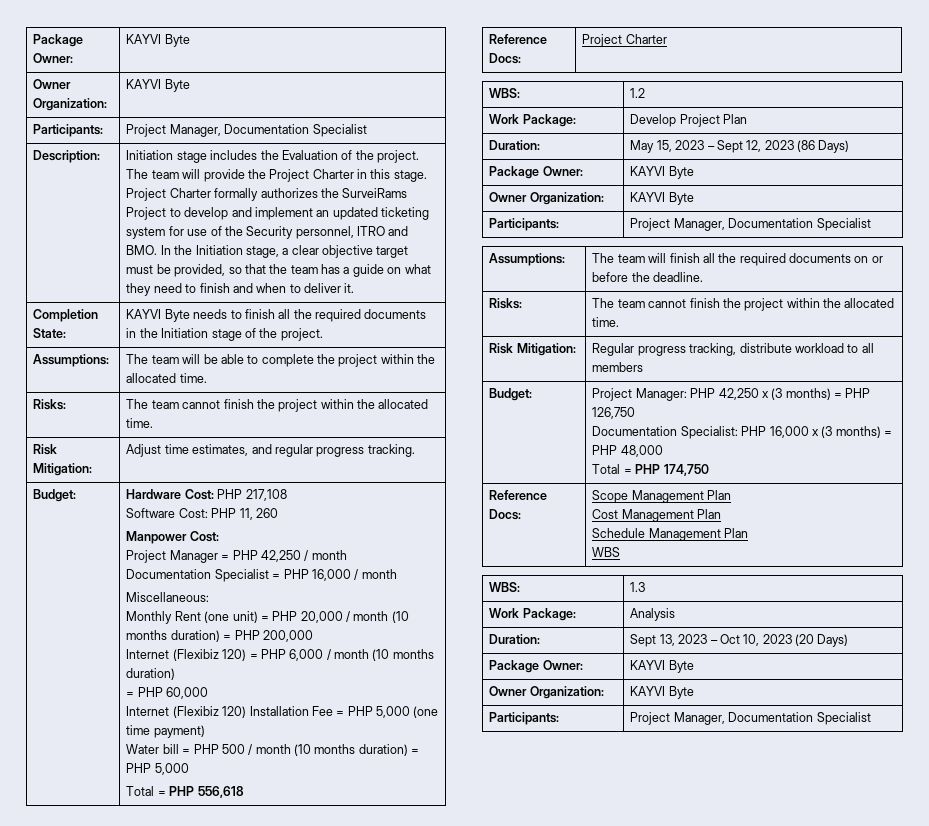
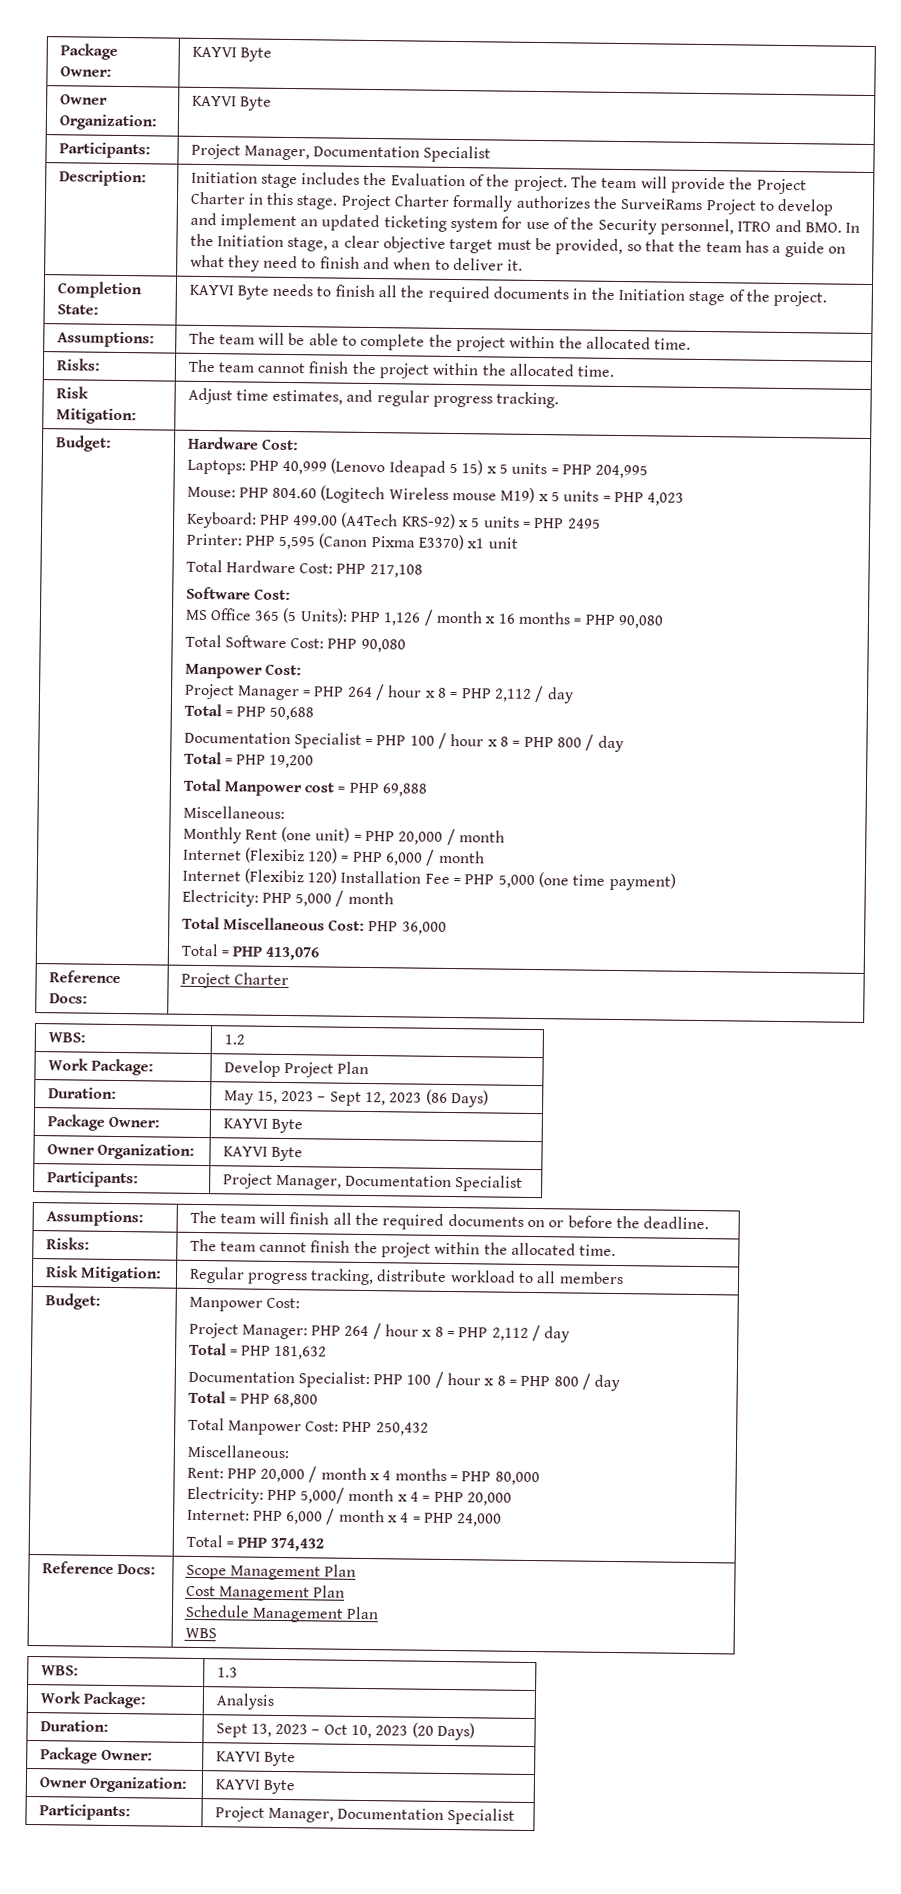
[217,489,287,501] [126,508,278,520] PHP 217,108 // Software Cost: PHP 11, 260 -> [186,458,649,479] [186,485,685,506] [186,511,601,530] [185,533,518,551] [185,559,423,578] [185,586,291,601] [184,607,664,629] [184,634,406,653] // Laptops: PHP 40,999 (Lenovo Ideapad 5 15) x 5 units = PHP 204,995 // Mouse: PHP 804.60 (Logitech Wireless mouse M19) x 5 units = PHP 4,023 // Keyboard: PHP 499.00 (A4Tech KRS-92) x 5 units = PHP 2495 // Printer: PHP 5,595 (Canon Pixma E3370) x1 unit // Total Hardware Cost: PHP 217,108 // Software Cost: // MS Office 365 (5 Units): PHP 1,126 / month x 16 months = PHP 90,080 // Total Software Cost: PHP 90,080
[260,550,347,562] [126,569,397,582] 42,250 / month // Documentation Specialist = PHP 16,000 / month -> [347,684,574,704] [183,703,315,721] [183,731,624,753] [183,751,315,769] [182,778,428,797] 264 / hour x 8 = PHP 2,112 / day // Total = PHP 50,688 // Documentation Specialist = PHP 100 / hour x 8 = PHP 800 / day // Total = PHP 19,200 // Total Manpower cost = PHP 69,888
[391,611,409,623] [126,630,313,642] (10 months duration) = PHP 200,000 -> (506, 836) none
[372,649,434,661] [126,668,176,680] [126,687,209,699] (10 months duration) // = PHP 60,000 -> (485, 857) none
[126,744,420,756] [126,763,189,775] [126,786,244,798] Water bill = PHP 500 / month (10 months duration) = PHP 5,000 // Total = PHP 556,618 -> [181,889,394,907] [181,916,447,935] [180,943,320,961] Electricity: PHP 5,000 / month // Total Miscellaneous Cost: PHP 36,000 // Total = PHP 413,076
(533, 394) none -> [188,1296,300,1312] Manpower Cost: //
[718,388,871,400] [592,407,636,419] [592,426,893,439] [592,445,663,457] [592,464,709,476] 42,250 x (3 months) = PHP 126,750 // Documentation Specialist: PHP 16,000 x (3 months) = PHP 48,000 // Total = PHP 174,750 -> [344,1323,571,1343] [188,1342,328,1360] [187,1370,621,1392] [187,1390,319,1408] [187,1417,429,1436] [186,1444,289,1459] [186,1466,540,1486] [186,1486,513,1506] [186,1508,503,1527] [185,1534,325,1552] 264 / hour x 8 = PHP 2,112 / day // Total = PHP 181,632 // Documentation Specialist: PHP 100 / hour x 8 = PHP 800 / day // Total = PHP 68,800 // Total Manpower Cost: PHP 250,432 // Miscellaneous: // Rent: PHP 20,000 / month x 4 months = PHP 80,000 // Electricity: PHP 5,000/ month x 4 = PHP 20,000 // Internet: PHP 6,000 / month x 4 = PHP 24,000 // Total = PHP 374,432

